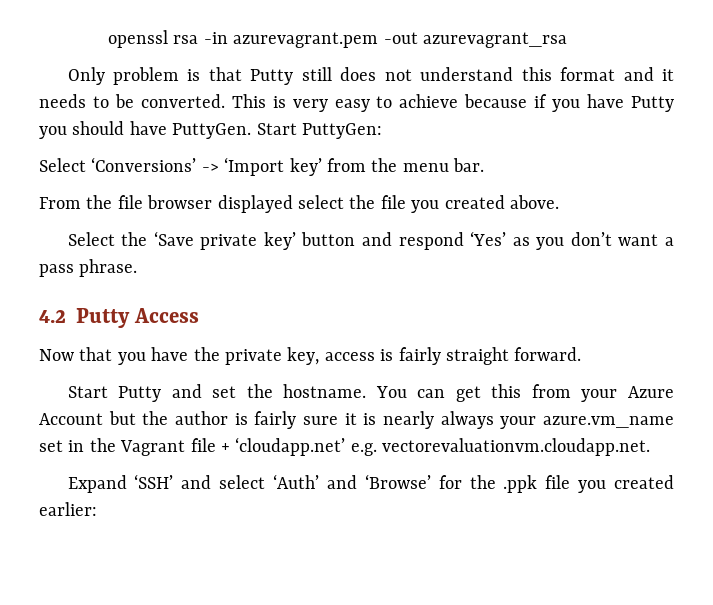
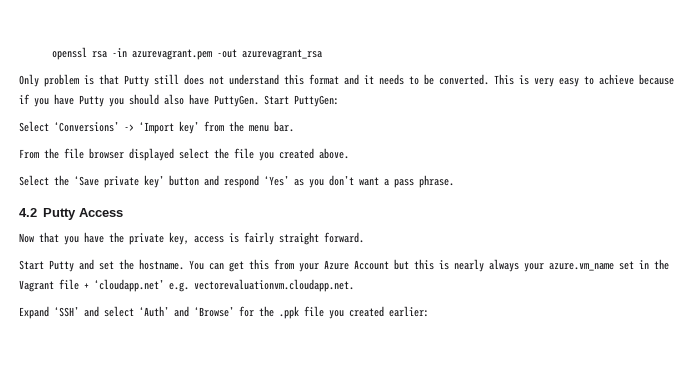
(125, 128) none -> [164,94,184,105] also
[142,411,357,429] the author is fairly sure it -> [414,259,434,270] this

